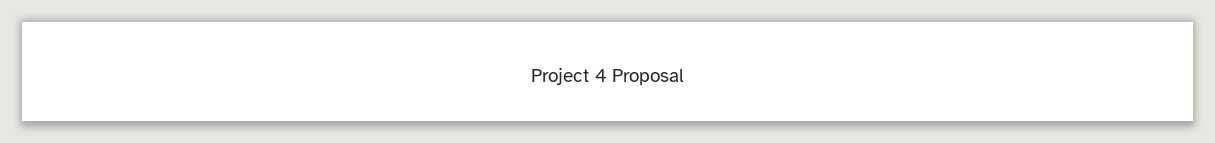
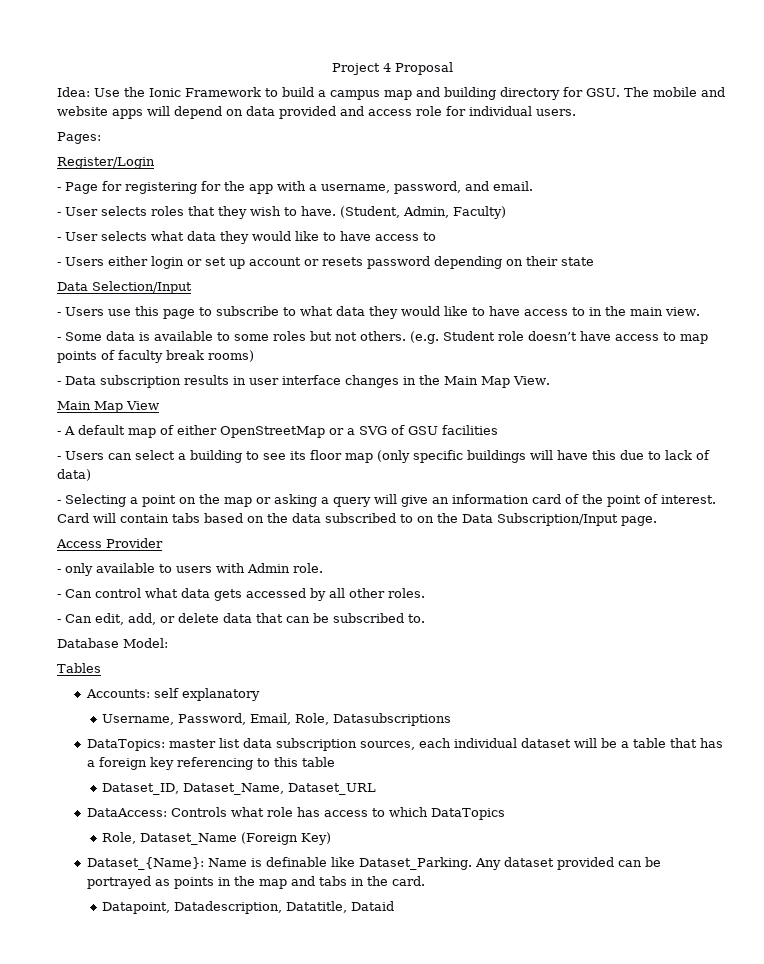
(684, 77) none -> [57,87,725,100] [57,106,576,119] [57,132,101,144] [57,157,155,169] [57,181,533,194] [57,206,506,219] [57,231,436,244] [57,256,594,269] [57,281,192,294] [57,306,700,319] [57,331,708,344] [57,350,254,363] [57,375,550,388] [57,401,159,413] [57,425,498,438] [57,450,710,463] [57,469,91,481] [57,494,716,507] [57,513,657,526] [56,538,163,548] [57,563,323,576] [57,588,425,601] [57,613,425,625] [57,638,168,648] [57,663,101,673] [85,688,260,701] [102,713,452,726] [86,738,723,751] [86,757,335,770] [102,783,377,795] [86,807,505,820] [102,832,332,845] [86,857,661,870] [86,876,425,889] [102,901,395,914] // Idea: Use the Ionic Framework to build a campus map and building directory for GSU. The mobile and website apps will depend on data provided and access role for individual users. // Pages: // Register/Login // - Page for registering for the app with a username, password, and email. // - User selects roles that they wish to have. (Student, Admin, Faculty) // - User selects what data they would like to have access to // - Users either login or set up account or resets password depending on their state // Data Selection/Input // - Users use this page to subscribe to what data they would like to have access to in the main view. // - Some data is available to some roles but not others. (e.g. Student role doesn’t have access to map points of faculty break rooms) // - Data subscription results in user interface changes in the Main Map View. // Main Map View // - A default map of either OpenStreetMap or a SVG of GSU facilities // - Users can select a building to see its floor map (only specific buildings will have this due to lack of data) // - Selecting a point on the map or asking a query will give an information card of the point of interest. Card will contain tabs based on the data subscribed to on the Data Subscription/Input page. // Access Provider // - only available to users with Admin role. // - Can control what data gets accessed by all other roles. // - Can edit, add, or delete data that can be subscribed to. // Database Model: // Tables // Accounts: self explanatory // Username, Password, Email, Role, Datasubscriptions // DataTopics: master list data subscription sources, each individual dataset will be a table that has a foreign key referencing to this table // Dataset_ID, Dataset_Name, Dataset_URL // DataAccess: Controls what role has access to which DataTopics // Role, Dataset_Name (Foreign Key) // Dataset_{Name}: Name is definable like Dataset_Parking. Any dataset provided can be portrayed as points in the map and tabs in the card. // Datapoint, Datadescription, Datatitle, Dataid

